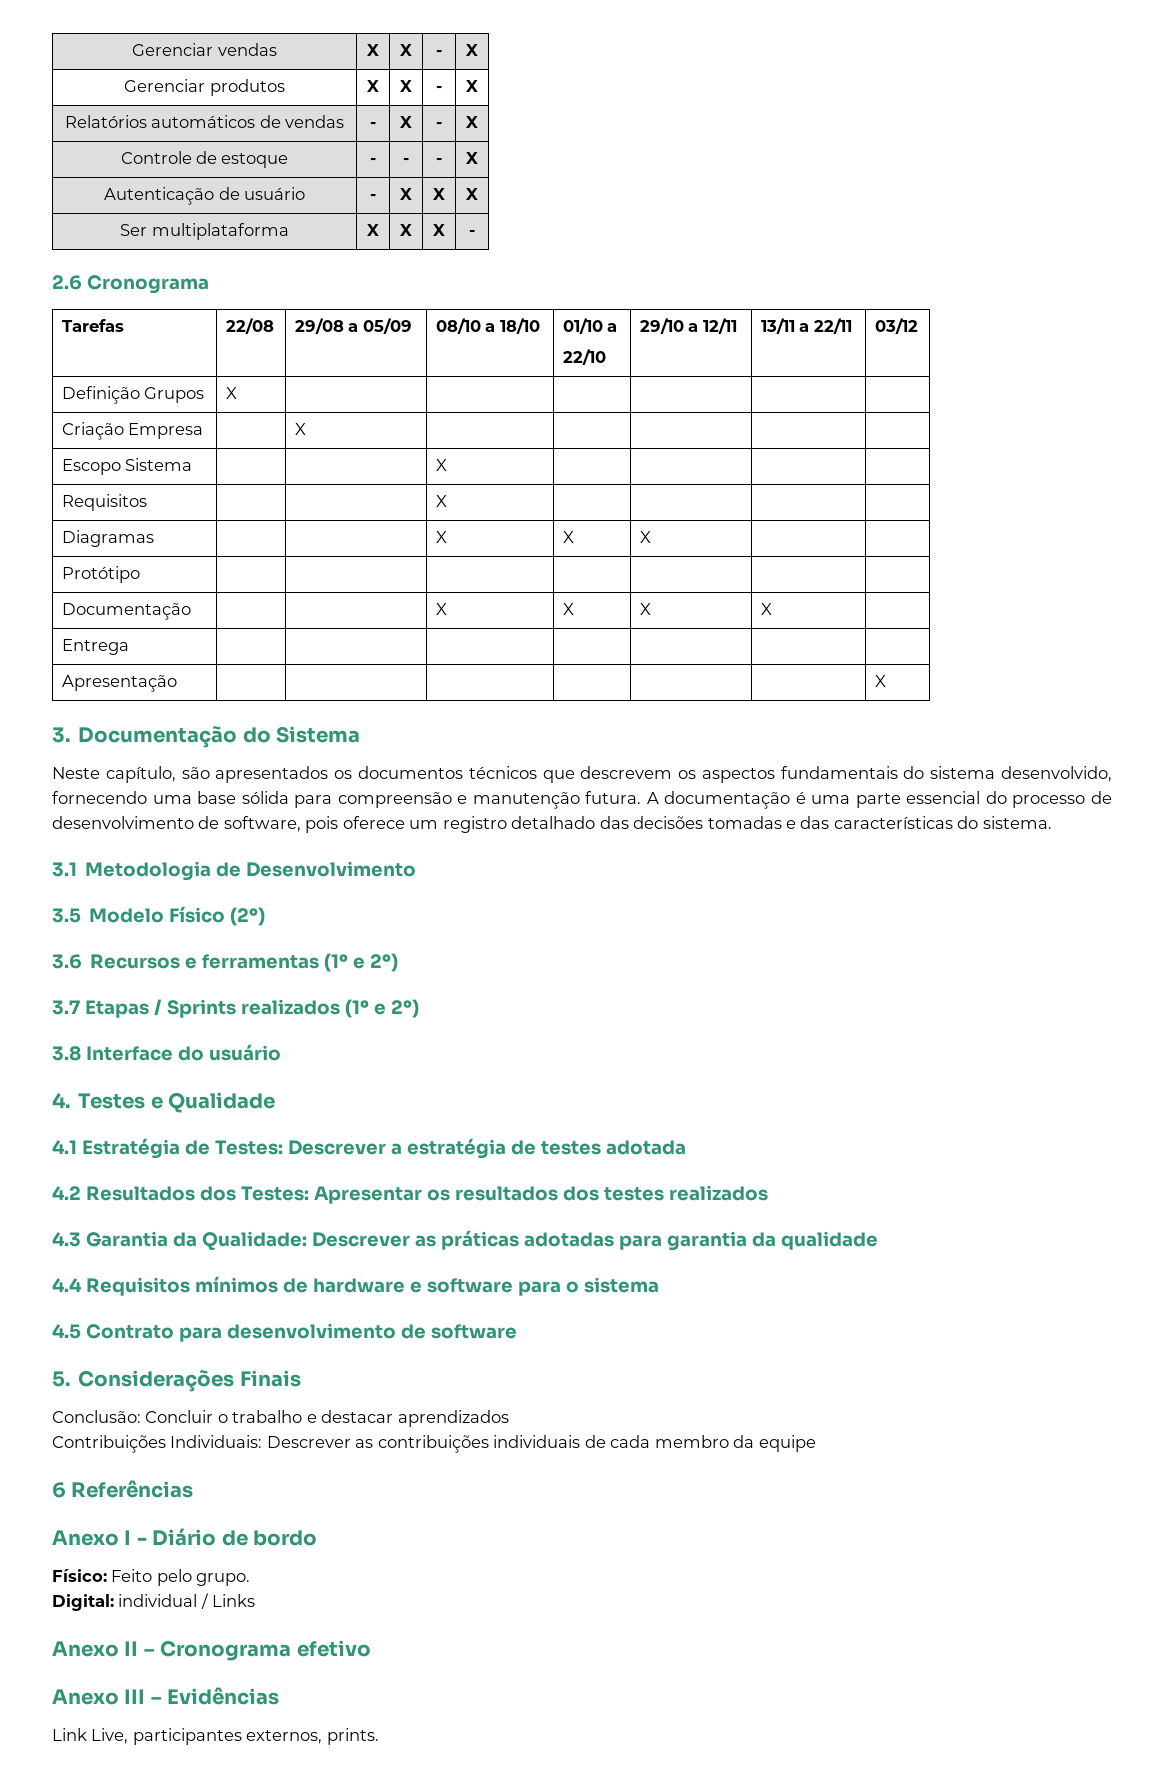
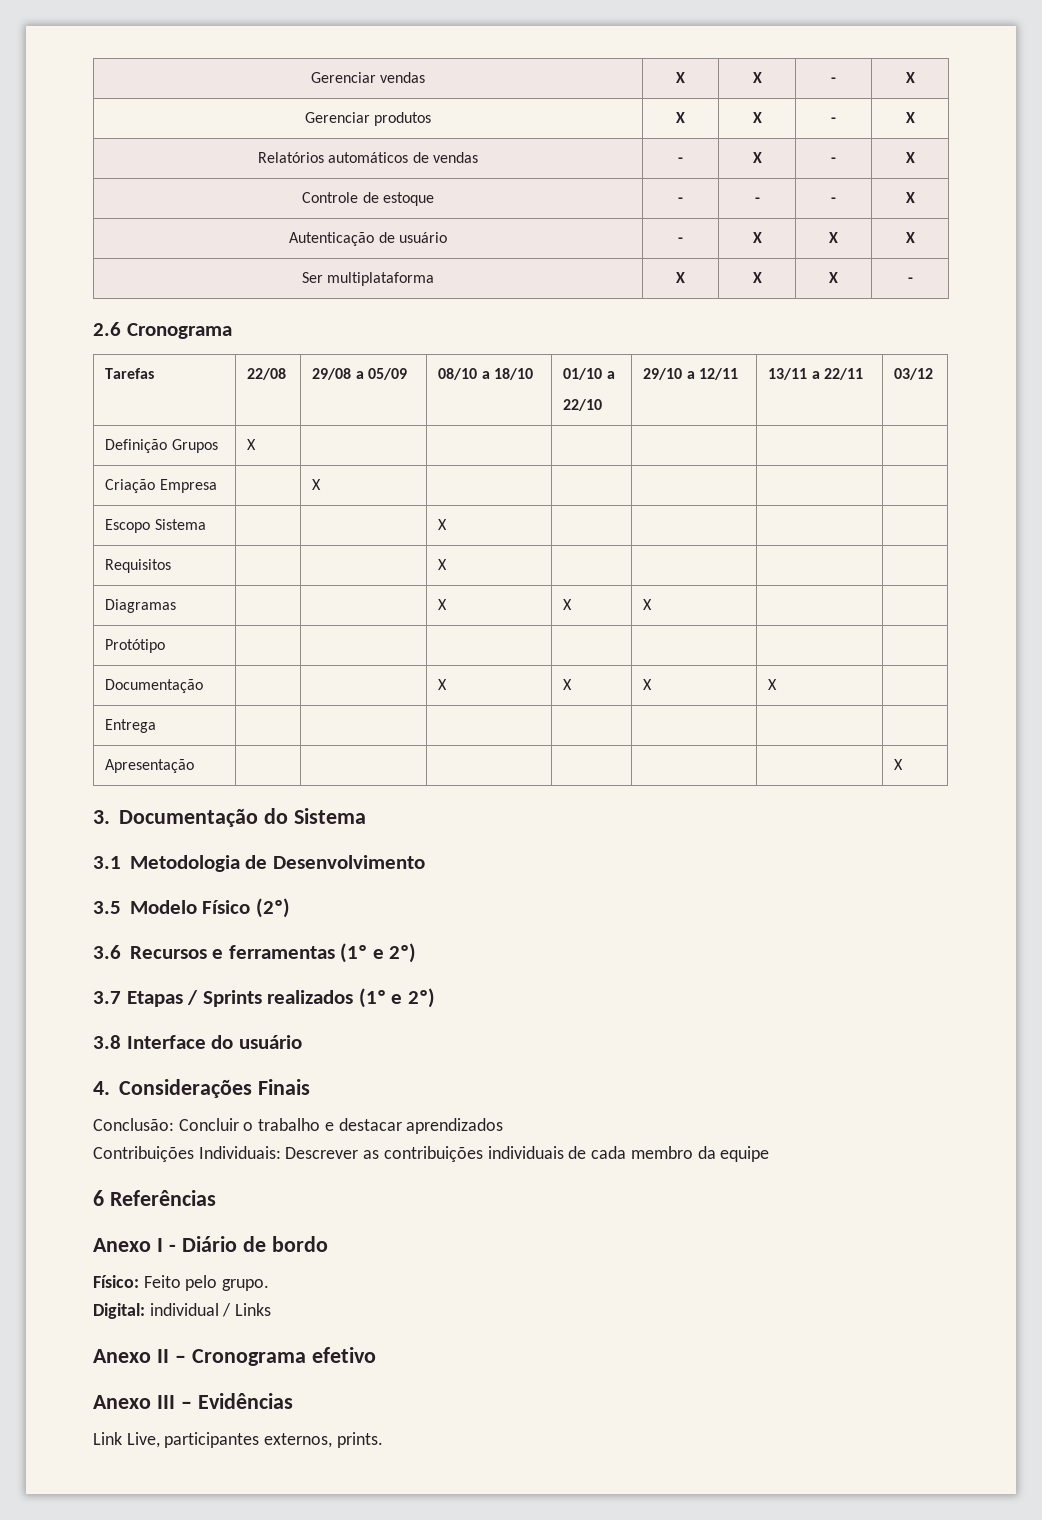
[52,766,1113,783] [52,791,1112,809] [52,816,1052,833] // Neste capítulo, são apresentados os documentos técnicos que descrevem os aspectos fundamentais do sistema desenvolvido, fornecendo uma base sólida para compreensão e manutenção futura. A documentação é uma parte essencial do processo de desenvolvimento de software, pois oferece um registro detalhado das decisões tomadas e das características do sistema. -> (366, 816) none
[78,1092,276,1113] [52,1138,686,1159] [52,1185,768,1204] [52,1230,878,1251] [52,1276,659,1296] [52,1323,517,1342] [52,1371,70,1387] Testes e Qualidade // 4.1 Estratégia de Testes: Descrever a estratégia de testes adotada // 4.2 Resultados dos Testes: Apresentar os resultados dos testes realizados // 4.3 Garantia da Qualidade: Descrever as práticas adotadas para garantia da qualidade // 4.4 Requisitos mínimos de hardware e software para o sistema // 4.5 Contrato para desenvolvimento de software // 5. -> (110, 1088) none

